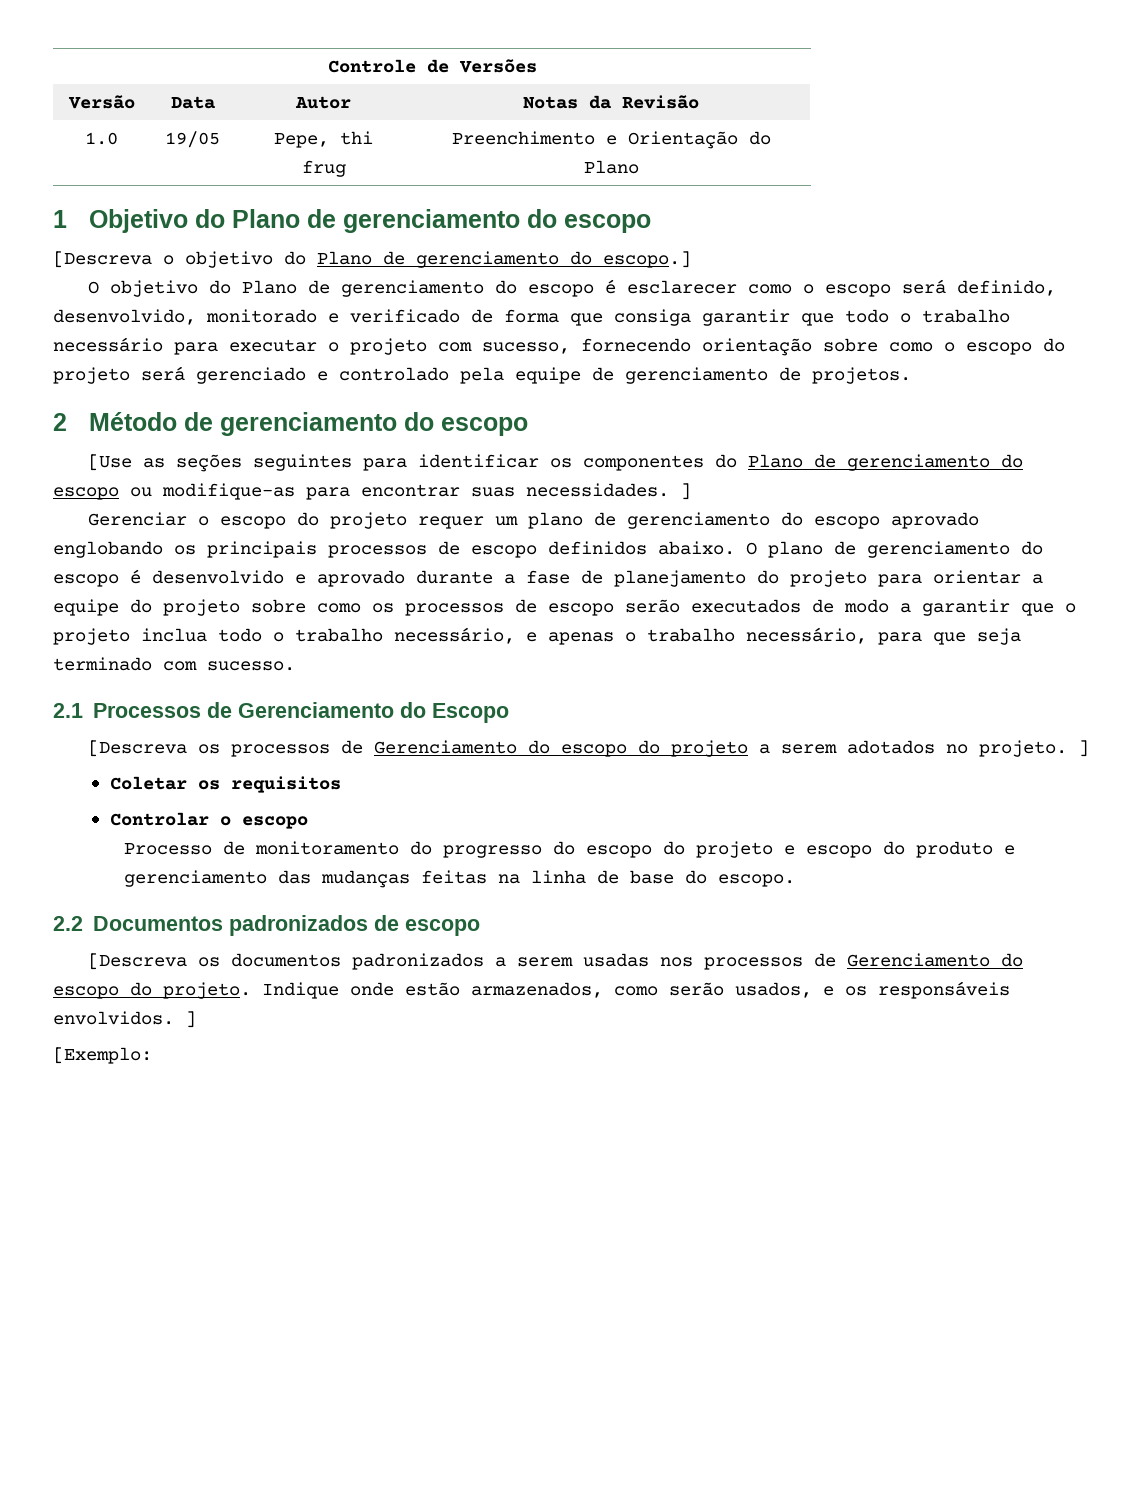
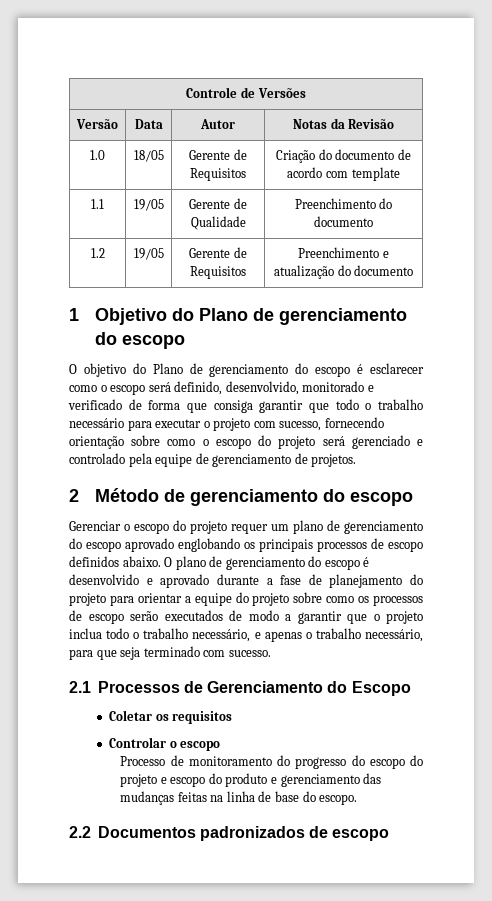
[165,131,220,148] [274,131,373,148] [301,160,346,177] 19/05 | Pepe, thi frug -> [133,150,164,162] [189,149,247,160] [190,168,246,181] [276,149,411,163] [287,167,400,181] [91,199,104,209] [133,199,164,211] [189,198,247,209] [190,216,246,230] [294,198,393,209] [314,216,373,227] [90,248,105,258] [133,248,164,260] [189,247,247,258] [190,266,246,279] 18/05 | Gerente de Requisitos | Criação do documento de acordo com template // 1.1 | 19/05 | Gerente de Qualidade | Preenchimento do documento // 1.2 | 19/05 | Gerente de Requisitos
[627,131,771,149] [583,160,639,174] Orientação do Plano -> [273,265,414,279] atualização do documento
[53,251,691,268] // [Descreva o objetivo do Plano de gerenciamento do escopo.] -> (185, 342) none
[87,454,1023,472] [53,483,691,500] // [Use as seções seguintes para identificar os componentes do Plano de gerenciamento do escopo ou modifique-as para encontrar suas necessidades. ] -> (413, 499) none
[87,740,1089,757] // [Descreva os processos de Gerenciamento do escopo do projeto a serem adotados no projeto. ] -> (411, 688) none
[87,953,1023,970] [53,981,1010,999] [53,1011,196,1028] [53,1047,152,1064] // [Descreva os documentos padronizados a serem usadas nos processos de Gerenciamento do escopo do projeto. Indique onde estão armazenados, como serão usados, e os responsáveis envolvidos. ] // [Exemplo: -> (390, 835) none

